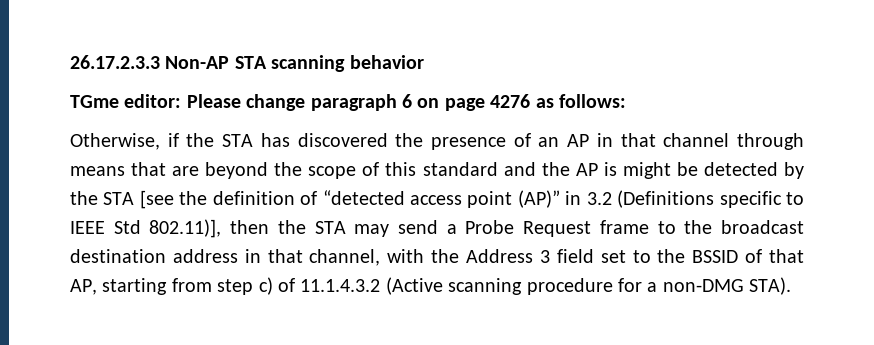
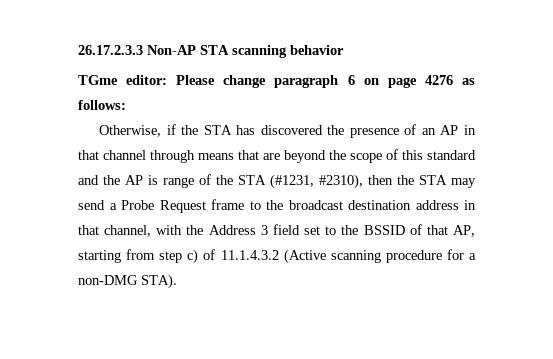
[622,162,804,179] [70,190,805,209] [70,219,222,238] might be detected by the STA [see the definition of “detected access point (AP)” in 3.2 (Definitions specific to IEEE Std 802.11)], -> [163,174,363,189] range of the STA (#1231, #2310),

